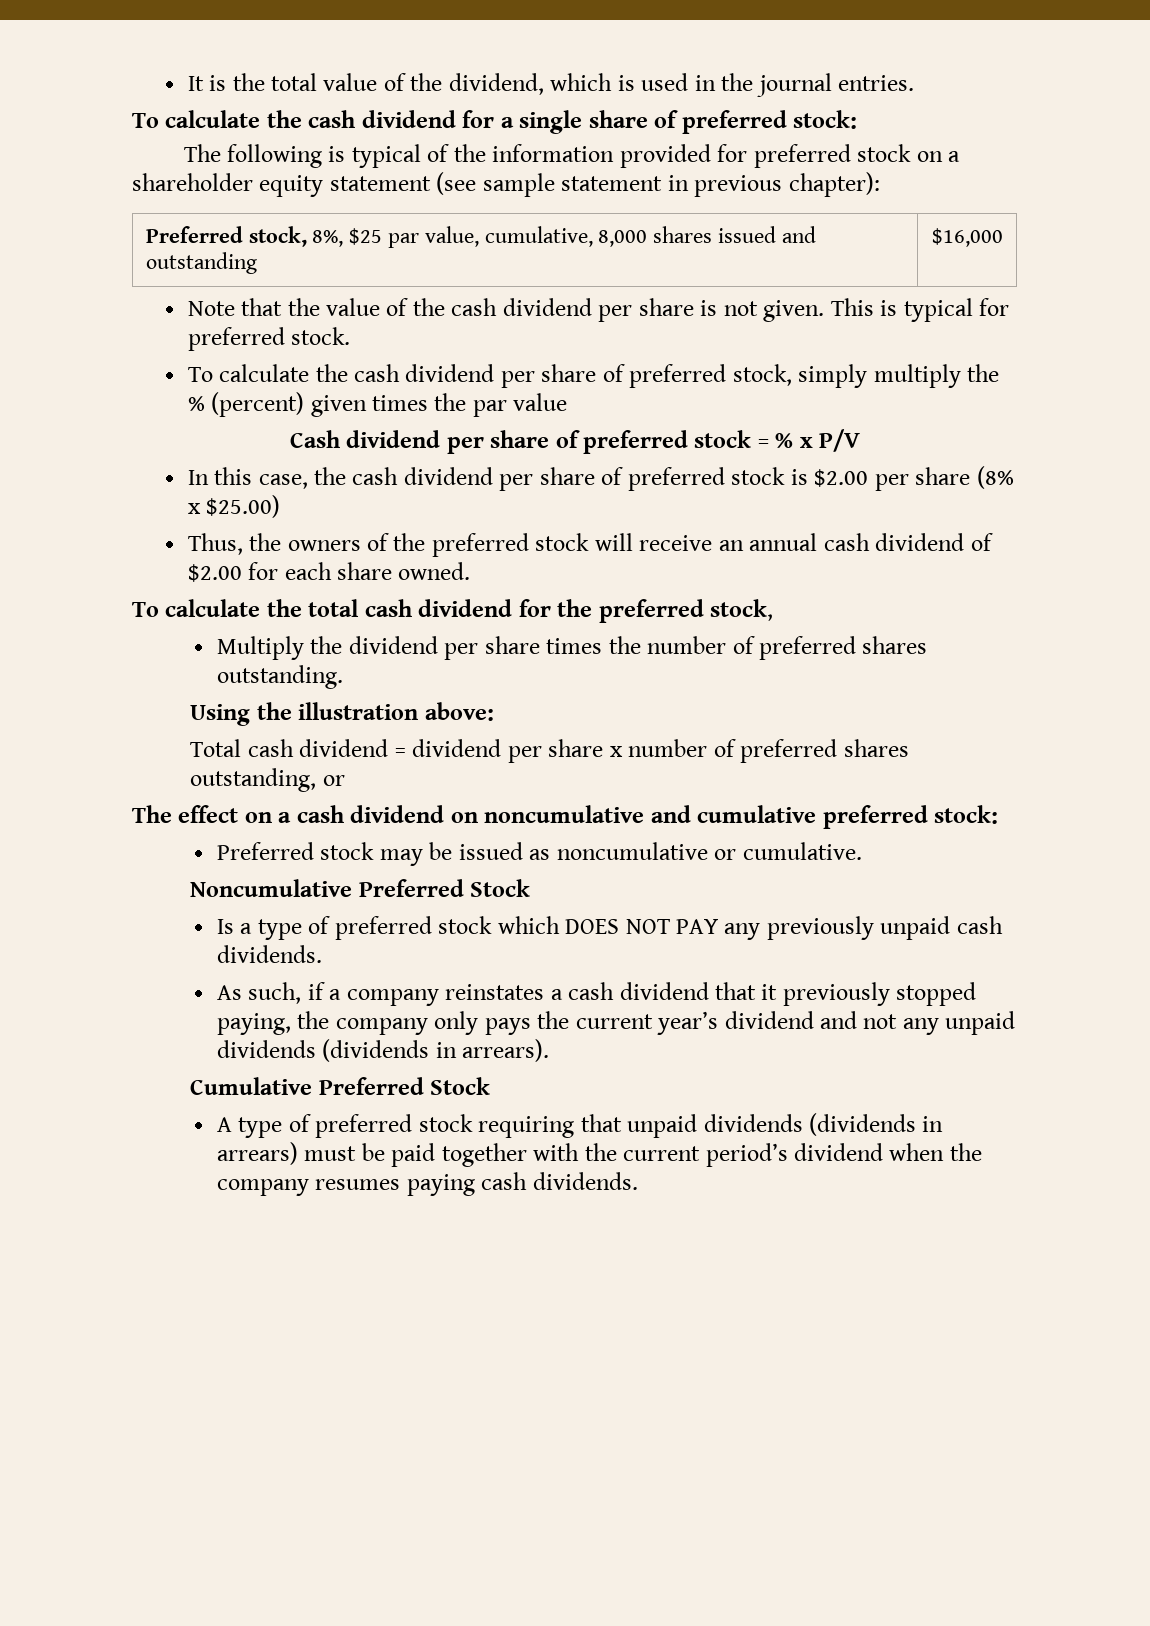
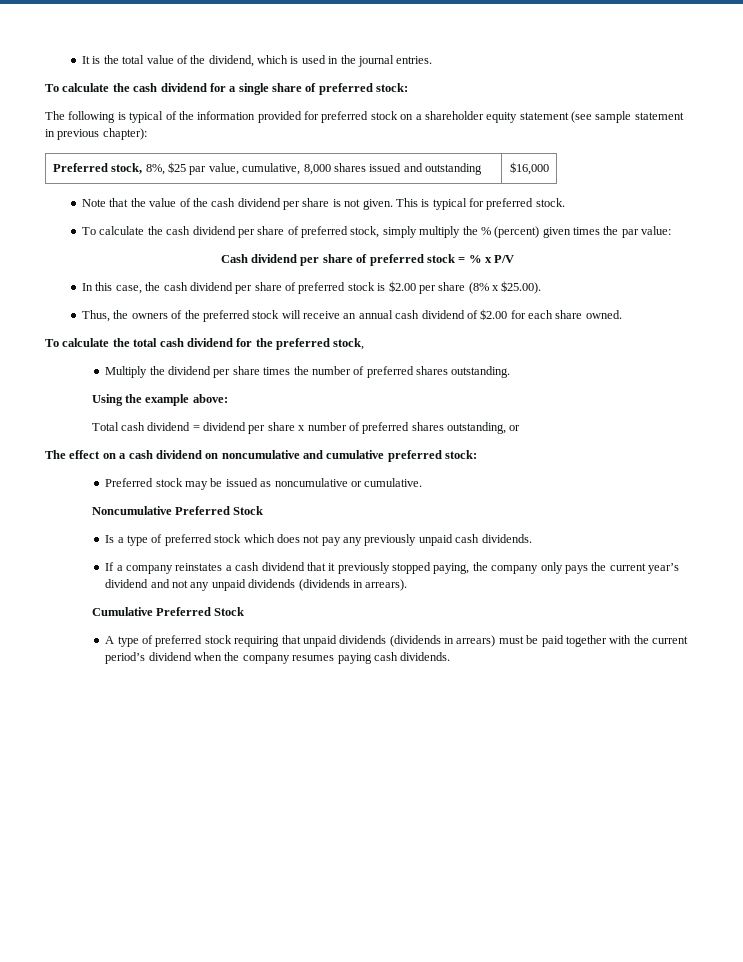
[513,393,568,411] value -> [641,226,672,235] value:
[206,495,281,518] $25.00) -> [501,281,542,294] $25.00).
[298,702,419,720] illustration -> [145,394,190,406] example
[565,919,719,934] DOES NOT PAY -> [276,534,341,546] does not pay
[216,982,325,1004] As such, if -> [105,562,115,571] If

